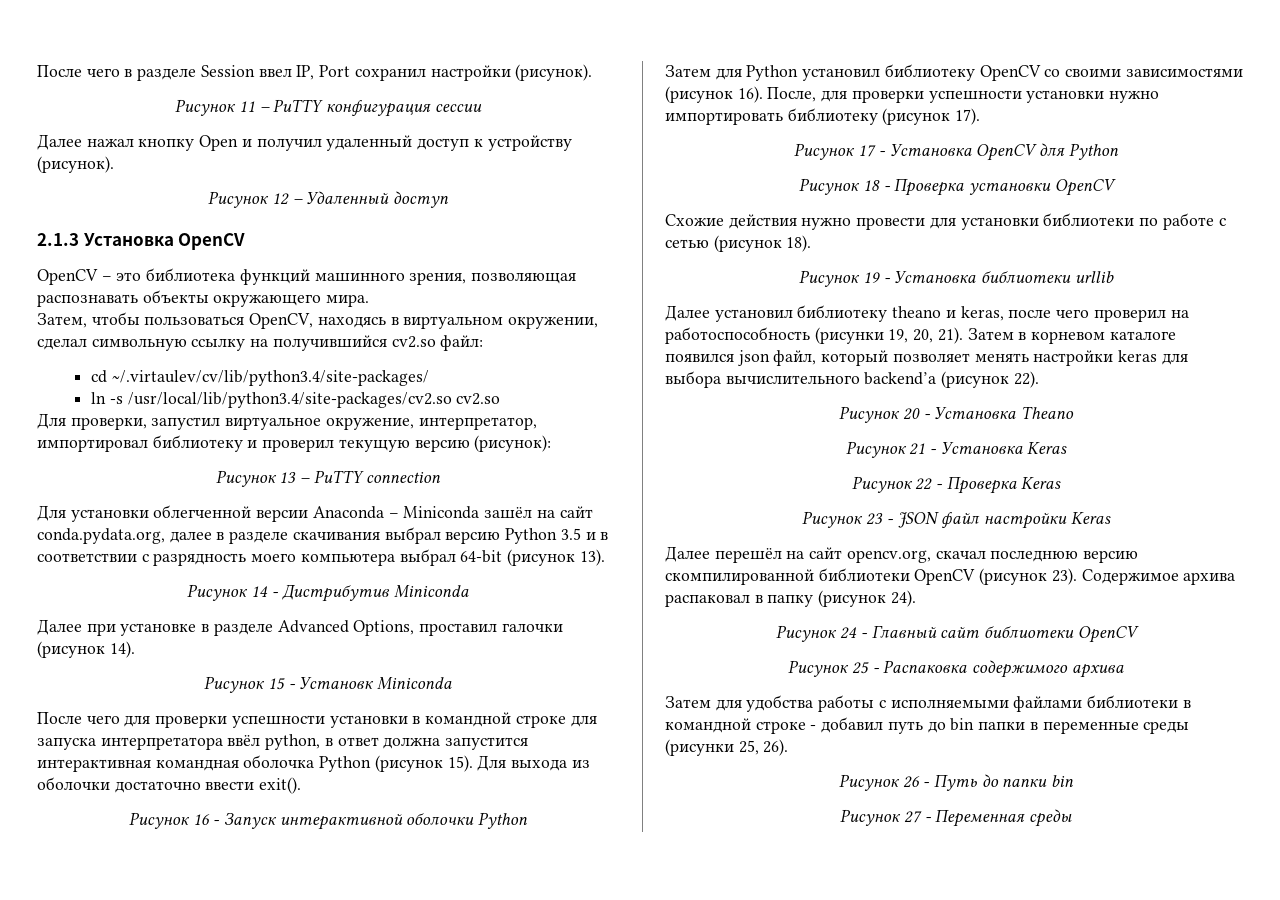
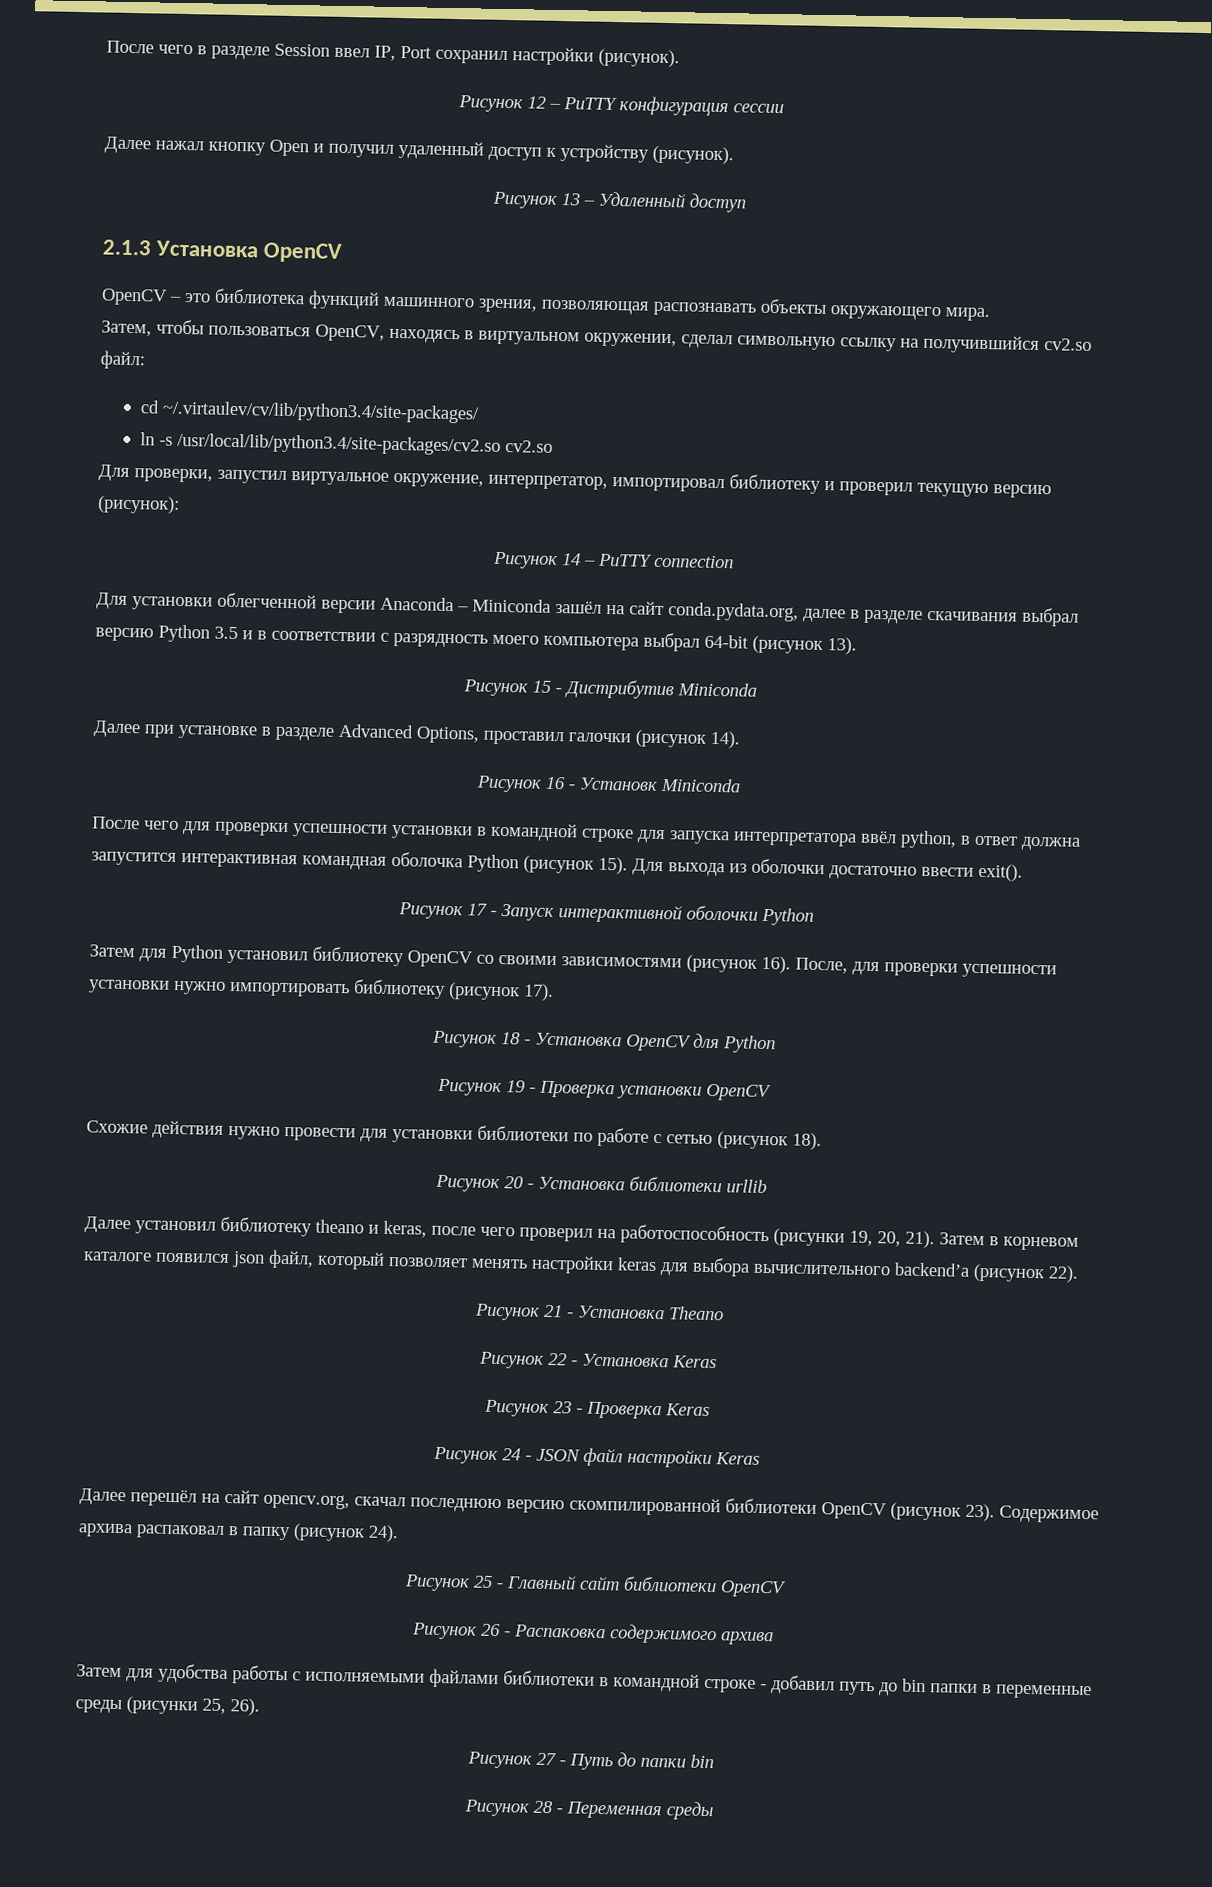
[238,101,255,112] 11 -> [527,96,546,109] 12
[271,193,289,205] 12 -> [561,193,581,206] 13
[279,472,297,483] 13 -> [561,553,581,566] 14
[250,586,268,597] 14 -> [532,680,551,693] 15
[267,678,285,690] 15 -> [545,776,566,790] 16
[192,814,210,825] 16 -> [467,903,487,916] 17
[858,145,877,157] 17 -> [501,1032,521,1045] 18
[862,180,880,191] 18 -> [506,1080,525,1093] 19
[862,272,881,283] 19 -> [504,1176,524,1189] 20
[902,408,920,420] 20 -> [543,1304,563,1318] 21
[909,443,926,455] 21 -> [548,1352,567,1366] 22
[915,478,933,490] 22 -> [553,1401,572,1414] 23
[866,513,884,525] 23 -> [501,1448,521,1461] 24
[840,627,858,639] 24 -> [472,1575,493,1588] 25
[851,662,869,674] 25 -> [481,1623,501,1637] 26
[902,776,920,788] 26 -> [535,1752,556,1766] 27
[903,811,922,823] 27 -> [533,1800,553,1814] 28

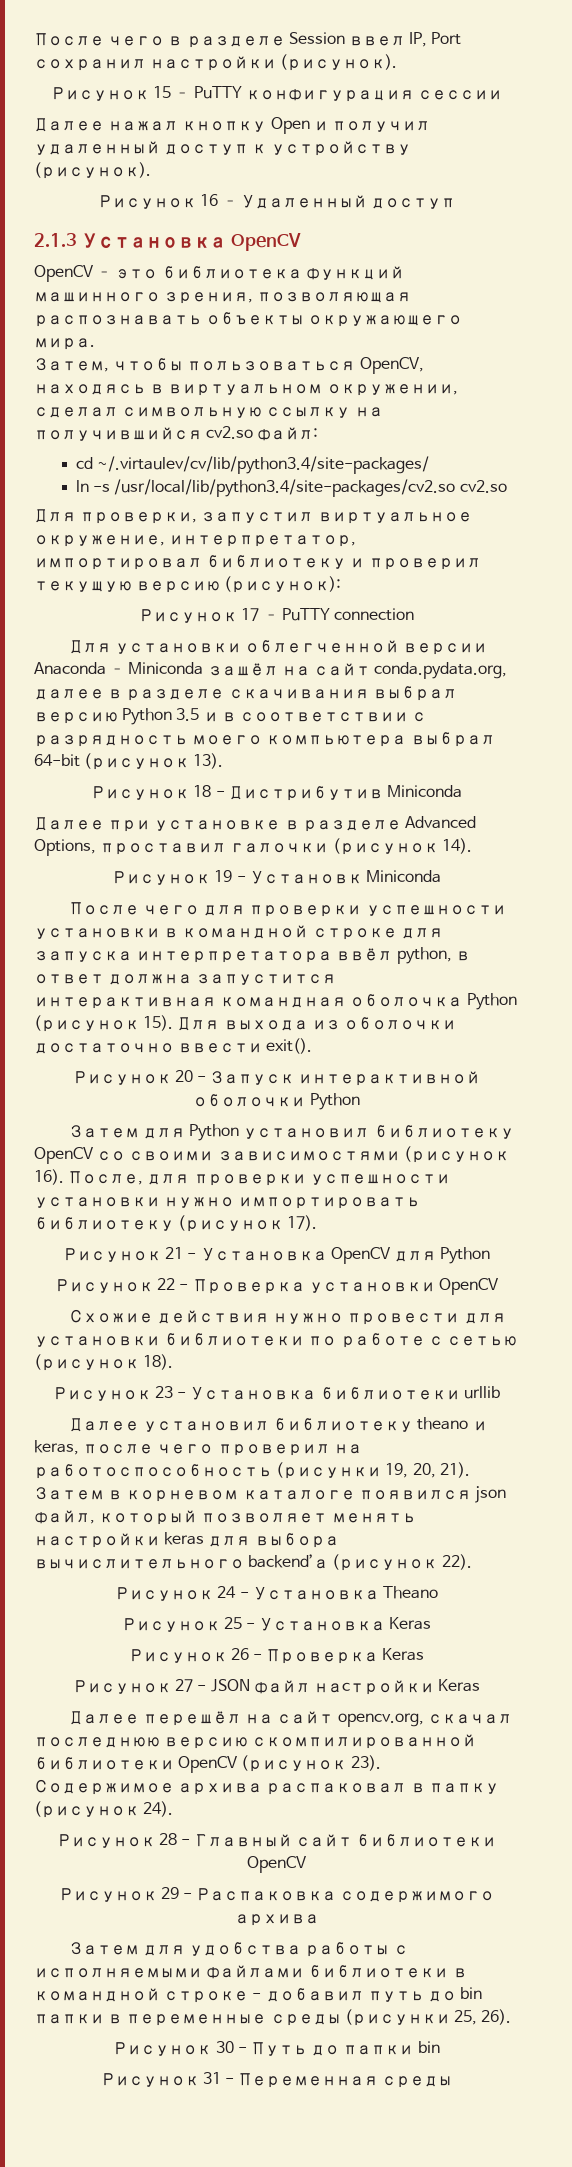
[527,96,546,109] 12 -> [153,86,172,98] 15
[561,193,581,206] 13 -> [200,194,219,206] 16
[561,553,581,566] 14 -> [241,608,260,621] 17
[532,680,551,693] 15 -> [193,785,212,797] 18
[545,776,566,790] 16 -> [214,870,233,882] 19
[467,903,487,916] 17 -> [174,1070,193,1082] 20
[501,1032,521,1045] 18 -> [165,1247,184,1259] 21
[506,1080,525,1093] 19 -> [157,1278,176,1290] 22
[504,1176,524,1189] 20 -> [154,1386,173,1398] 23
[543,1304,563,1318] 21 -> [217,1586,237,1598] 24
[548,1352,567,1366] 22 -> [223,1617,242,1629] 25
[553,1401,572,1414] 23 -> [230,1648,249,1660] 26
[501,1448,521,1461] 24 -> [175,1679,194,1692] 27
[472,1575,493,1588] 25 -> [158,1833,177,1845] 28
[481,1623,501,1637] 26 -> [160,1887,179,1899] 29
[535,1752,556,1766] 27 -> [215,2041,234,2053] 30
[533,1800,553,1814] 28 -> [202,2072,221,2084] 31

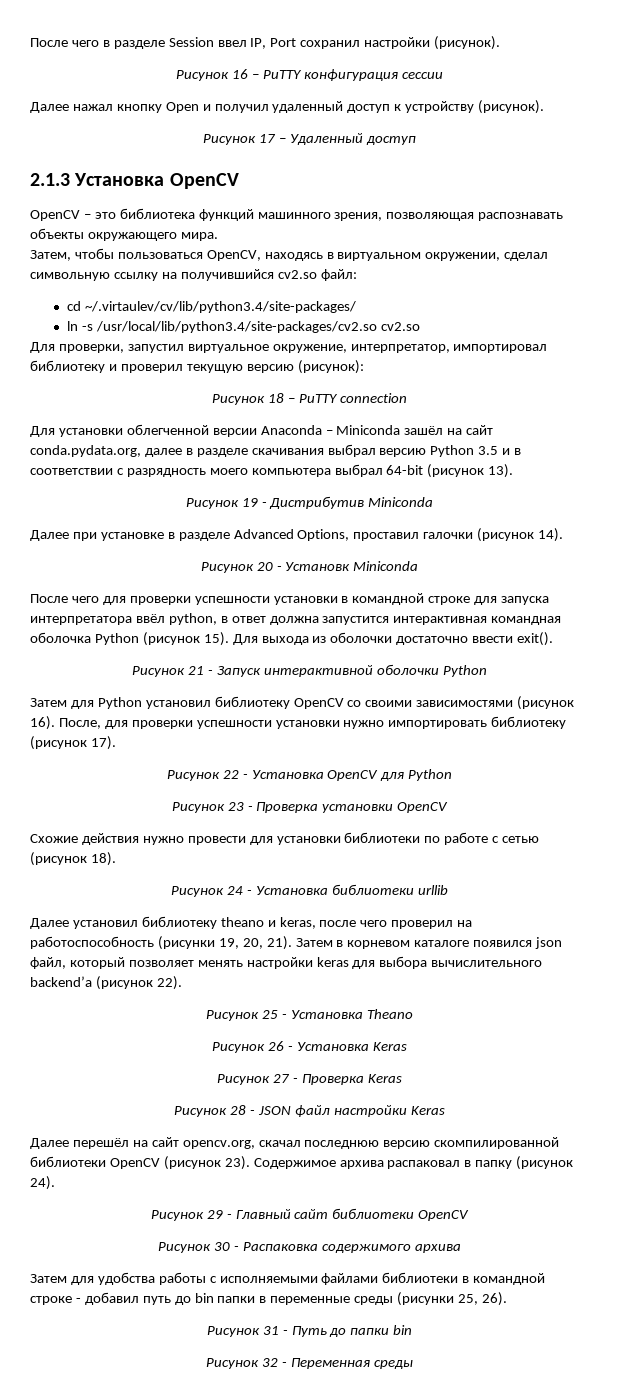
[153,86,172,98] 15 -> [232,69,249,79] 16
[200,194,219,206] 16 -> [259,134,277,143] 17
[241,608,260,621] 17 -> [268,393,285,403] 18
[193,785,212,797] 18 -> [241,498,258,507] 19
[214,870,233,882] 19 -> [256,562,273,571] 20
[174,1070,193,1082] 20 -> [188,666,205,675] 21
[165,1247,184,1259] 21 -> [222,770,239,779] 22
[157,1278,176,1290] 22 -> [227,802,244,811] 23
[154,1386,173,1398] 23 -> [227,886,244,895] 24
[217,1586,237,1598] 24 -> [262,1010,279,1019] 25
[223,1617,242,1629] 25 -> [268,1041,285,1051] 26
[230,1648,249,1660] 26 -> [273,1074,291,1083] 27
[175,1679,194,1692] 27 -> [230,1105,247,1115] 28
[158,1833,177,1845] 28 -> [206,1210,223,1219] 29
[160,1887,179,1899] 29 -> [214,1242,231,1251] 30
[215,2041,234,2053] 30 -> [262,1326,279,1335] 31
[202,2072,221,2084] 31 -> [262,1358,279,1367] 32

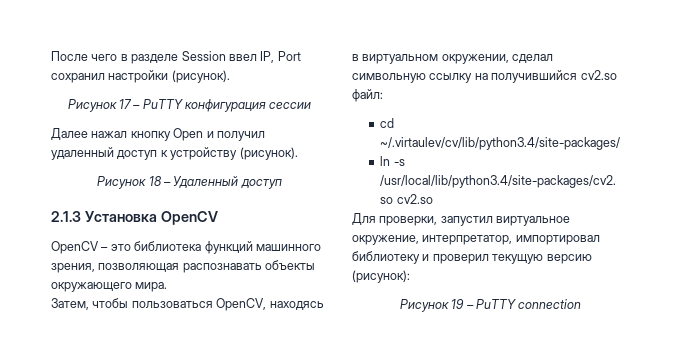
[232,69,249,79] 16 -> [118,99,132,109] 17
[259,134,277,143] 17 -> [148,176,162,186] 18
[268,393,285,403] 18 -> [451,299,465,309] 19
[30,424,494,437] [30,444,522,457] [30,464,514,478] [185,496,434,509] [30,528,564,542] [200,561,419,573] [30,593,550,605] [30,613,562,625] [30,632,554,646] [132,664,487,677] [30,696,575,710] [30,716,567,730] [30,736,116,750] [166,769,453,781] [171,802,449,813] [30,832,540,845] [30,852,116,866] [171,884,448,897] [30,916,473,929] [30,936,563,950] [30,956,543,969] [30,976,182,990] [206,1009,413,1021] [212,1041,407,1053] [217,1074,402,1085] [174,1105,445,1117] [30,1137,560,1149] [30,1156,574,1170] [30,1176,55,1190] [150,1208,470,1221] [158,1242,461,1253] [30,1272,546,1285] [30,1292,507,1306] [206,1325,413,1337] [206,1358,413,1369] // Для установки облегченной версии Anaconda – Miniconda зашёл на сайт conda.pydata.org, далее в разделе скачивания выбрал версию Python 3.5 и в соответствии с разрядность моего компьютера выбрал 64-bit (рисунок 13). // Рисунок 19 - Дистрибутив Miniconda // Далее при установке в разделе Advanced Options, проставил галочки (рисунок 14). // Рисунок 20 - Установк Miniconda // После чего для проверки успешности установки в командной строке для запуска интерпретатора ввёл python, в ответ должна запустится интерактивная командная оболочка Python (рисунок 15). Для выхода из оболочки достаточно ввести exit(). // Рисунок 21 - Запуск интерактивной оболочки Python // Затем для Python установил библиотеку OpenCV со своими зависимостями (рисунок 16). После, для проверки успешности установки нужно импортировать библиотеку (рисунок 17). // Рисунок 22 - Установка OpenCV для Python // Рисунок 23 - Проверка установки OpenCV // Схожие действия нужно провести для установки библиотеки по работе с сетью (рисунок 18). // Рисунок 24 - Установка библиотеки urllib // Далее установил библиотеку theano и keras, после чего проверил на работоспособность (рисунки 19, 20, 21). Затем в корневом каталоге появился json файл, который позволяет менять настройки keras для выбора вычислительного backend’а (рисунок 22). // Рисунок 25 - Установка Theano // Рисунок 26 - Установка Keras // Рисунок 27 - Проверка Keras // Рисунок 28 - JSON файл наcтройки Keras // Далее перешёл на сайт opencv.org, скачал последнюю версию скомпилированной библиотеки OpenCV (рисунок 23). Содержимое архива распаковал в папку (рисунок 24). // Рисунок 29 - Главный сайт библиотеки OpenCV // Рисунок 30 - Распаковка содержимого архива // Затем для удобства работы с исполняемыми файлами библиотеки в командной строке - добавил путь до bin папки в переменные среды (рисунки 25, 26). // Рисунок 31 - Путь до папки bin // Рисунок 32 - Переменная среды -> (582, 304) none

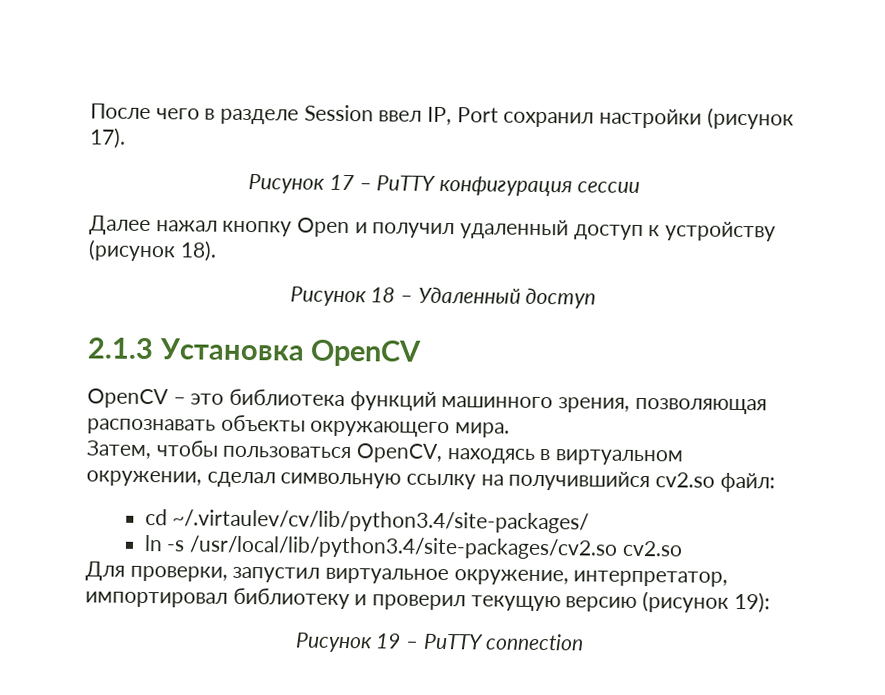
[171,70,230,83] (рисунок). -> [706,107,794,130] [89,127,126,149] (рисунок 17).
[239,147,298,160] (рисунок). -> [88,239,217,262] (рисунок 18).
[352,270,410,283] (рисунок): -> [642,591,770,614] (рисунок 19):

